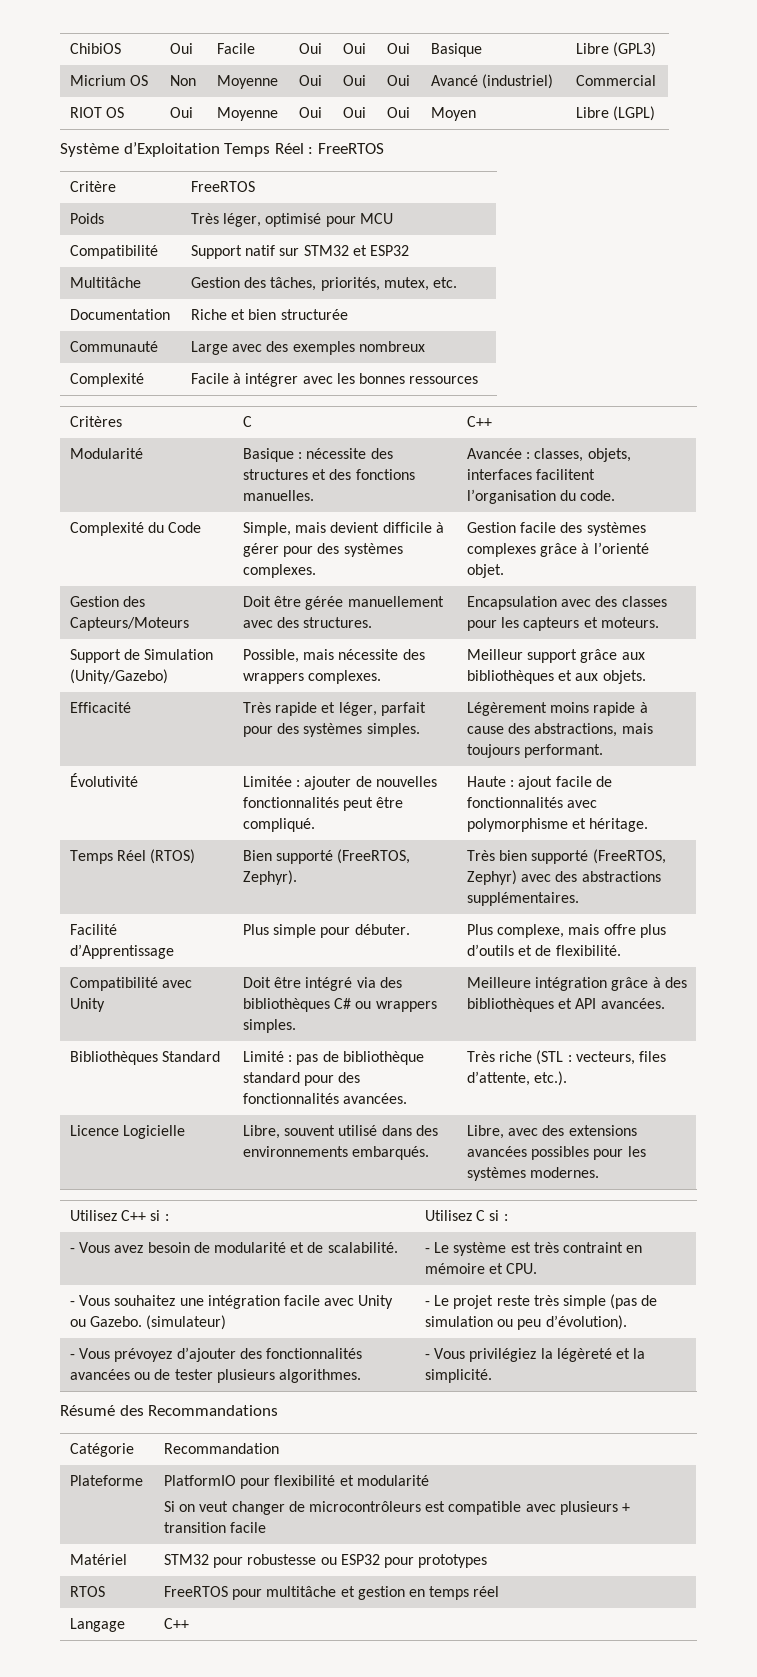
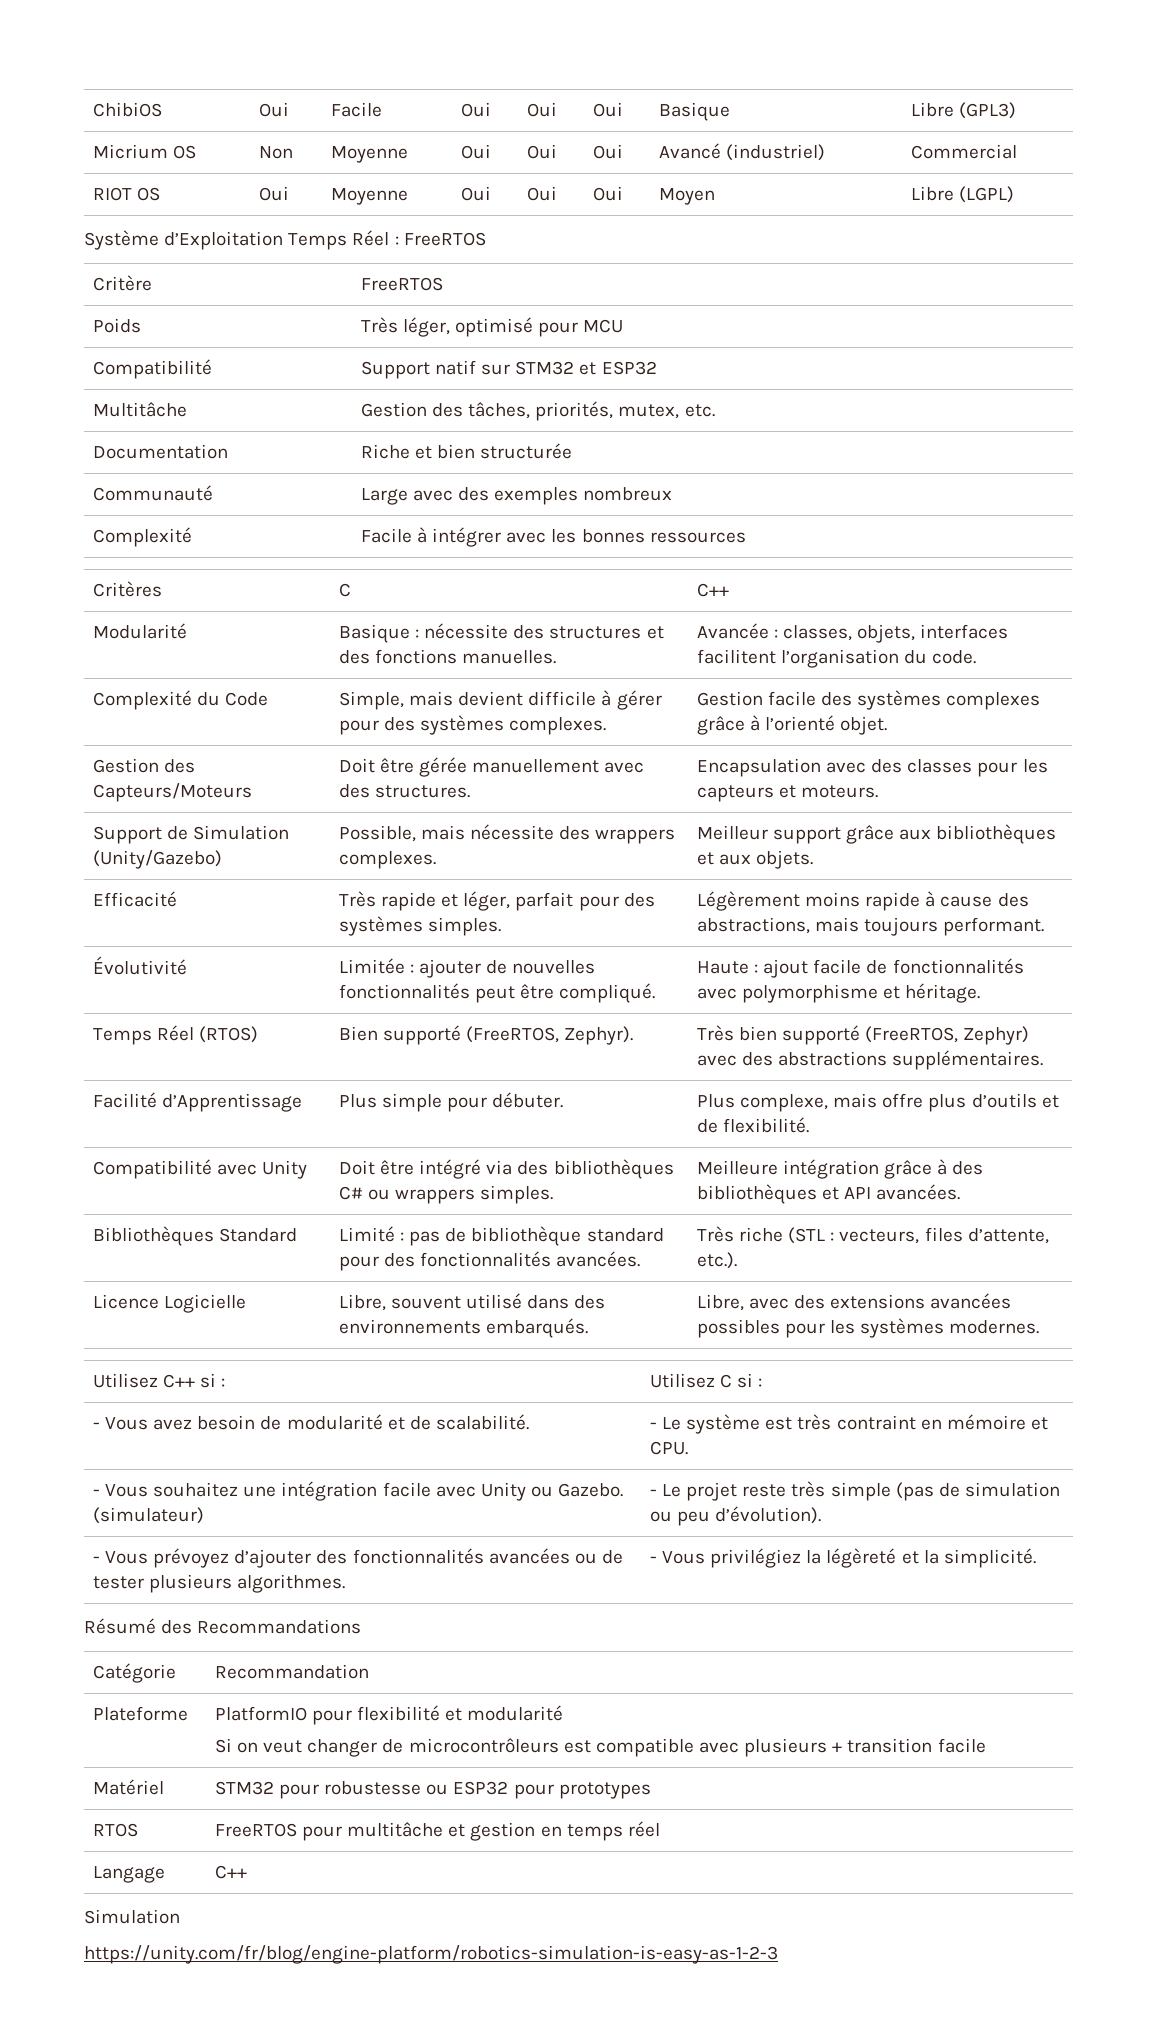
(190, 1623) none -> [84,1909,180,1924] [84,1945,778,1964] // Simulation // https://unity.com/fr/blog/engine-platform/robotics-simulation-is-easy-as-1-2-3

